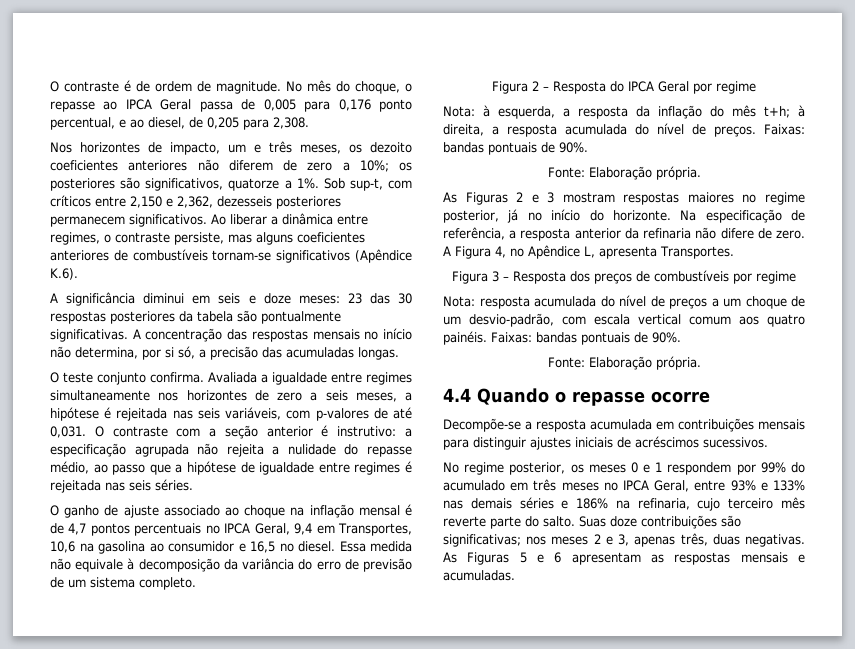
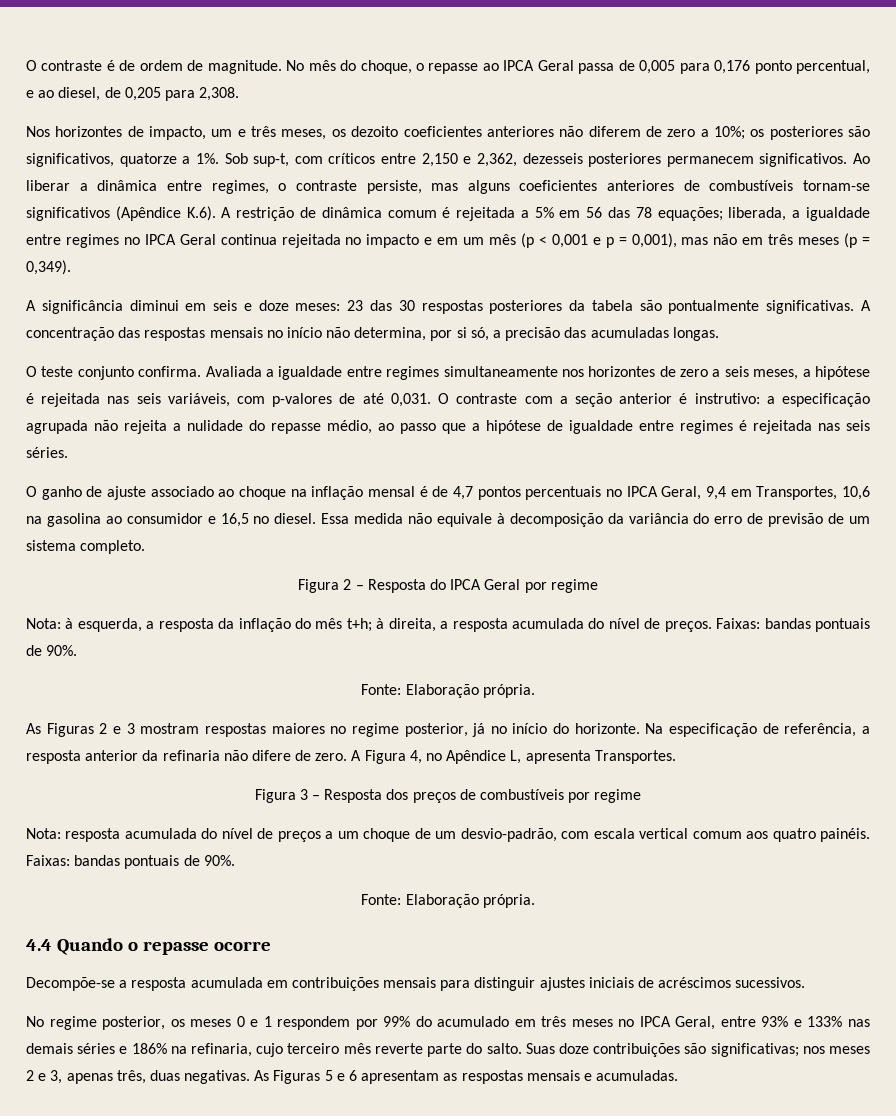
(78, 274) none -> [221,207,870,221] [26,233,870,248] [26,260,71,275] A restrição de dinâmica comum é rejeitada a 5% em 56 das 78 equações; liberada, a igualdade entre regimes no IPCA Geral continua rejeitada no impacto e em um mês (p < 0,001 e p = 0,001), mas não em três meses (p = 0,349).

